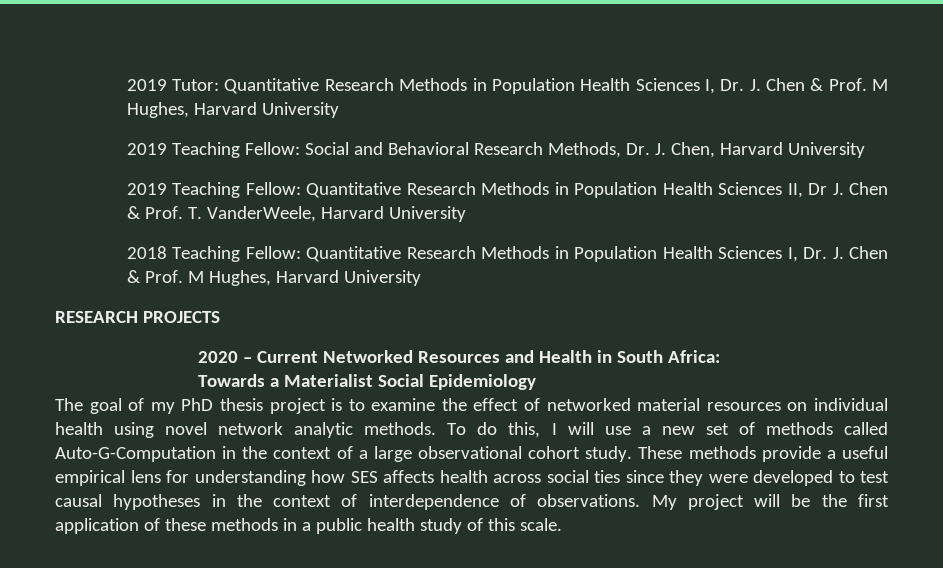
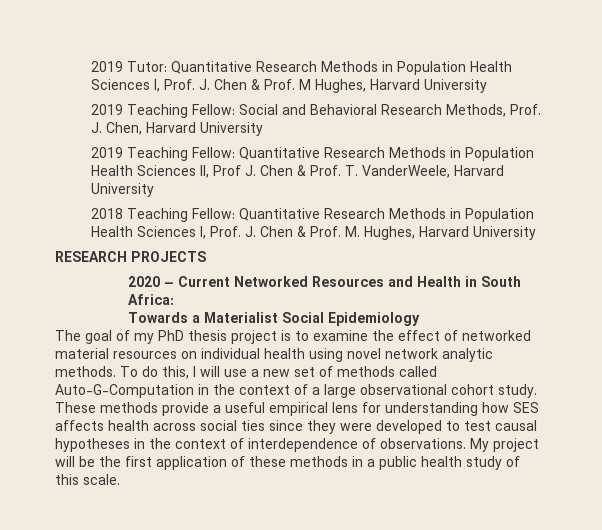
[720,79,745,91] Dr. -> [164,79,196,90] Prof.
[625,143,650,155] Dr. -> [510,104,542,115] Prof.
[808,183,828,195] Dr -> [213,165,242,176] Prof
[803,246,889,259] [126,270,204,283] Dr. J. Chen & Prof. M -> [210,226,361,237] Prof. J. Chen & Prof. M.

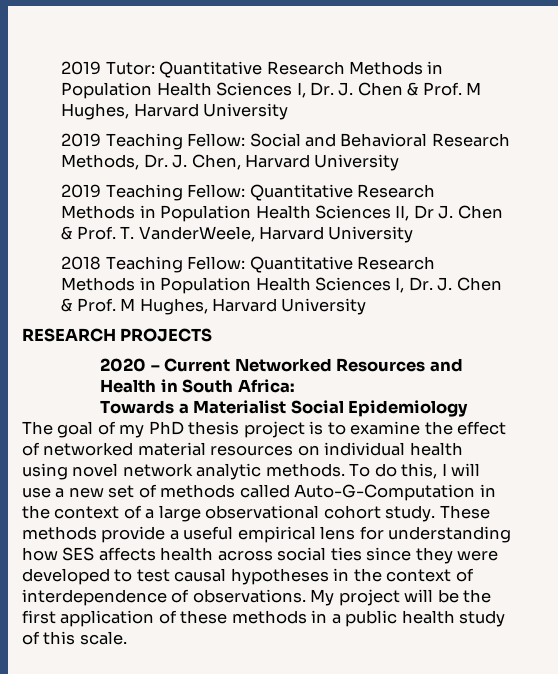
[164,79,196,90] Prof. -> [310,82,335,96] Dr.
[510,104,542,115] Prof. -> [143,154,168,168] Dr.
[213,165,242,176] Prof -> [413,205,434,219] Dr
[210,226,361,237] Prof. J. Chen & Prof. M. -> [408,277,502,291] [61,298,136,312] Dr. J. Chen & Prof. M

